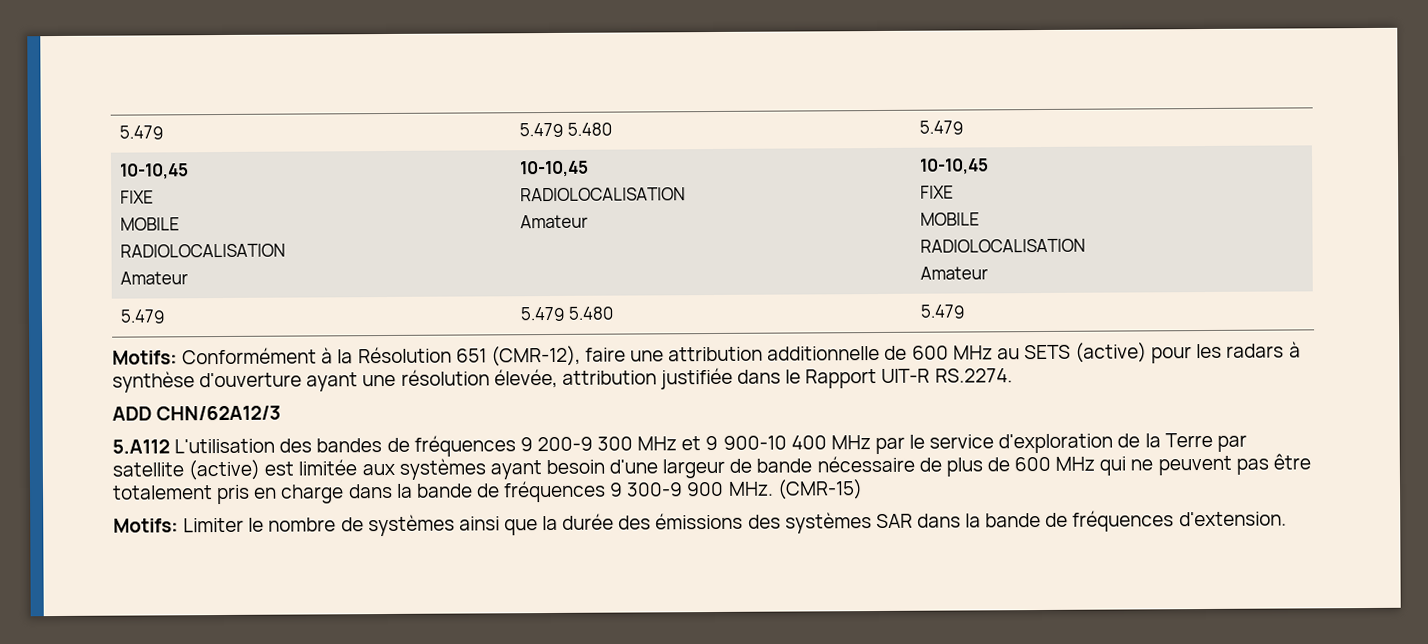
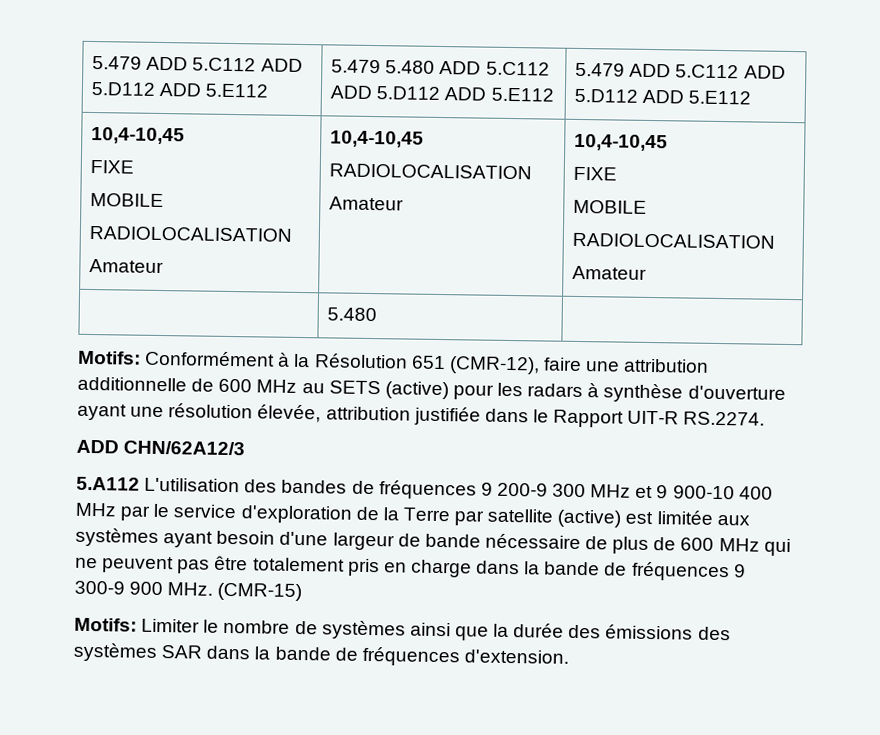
[118,125,164,140] [518,122,613,138] [918,120,964,135] [119,163,189,180] 5.479 | 5.479 5.480 | 5.479 // 10-10,45 -> [92,55,303,72] [91,81,270,98] [331,59,550,76] [330,85,555,102] [575,62,786,79] [574,88,752,105] [91,126,186,145] 5.479 ADD 5.C112 ADD 5.D112 ADD 5.E112 | 5.479 5.480 ADD 5.C112 ADD 5.D112 ADD 5.E112 | 5.479 ADD 5.C112 ADD 5.D112 ADD 5.E112 // 10,4-10,45
[519,160,589,178] [519,187,686,202] [519,214,588,229] [919,158,989,175] 10-10,45 // RADIOLOCALISATION // Amateur | 10-10,45 -> [330,130,425,148] [329,163,533,180] [329,196,405,211] [574,133,669,152] 10,4-10,45 // RADIOLOCALISATION // Amateur | 10,4-10,45
[119,309,165,324] [519,306,614,322] [919,304,965,319] 5.479 | 5.479 5.480 | 5.479 -> [327,307,378,322] | 5.480 |

